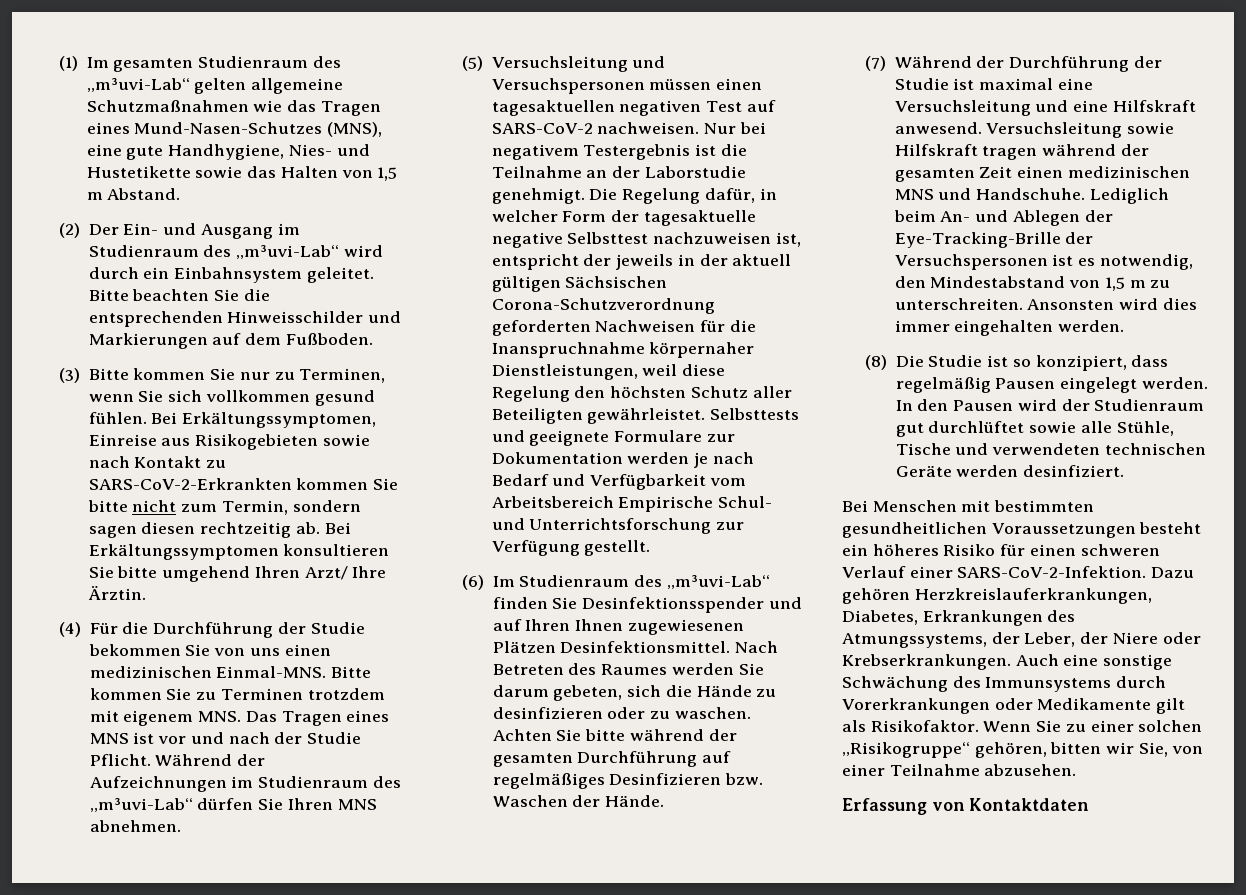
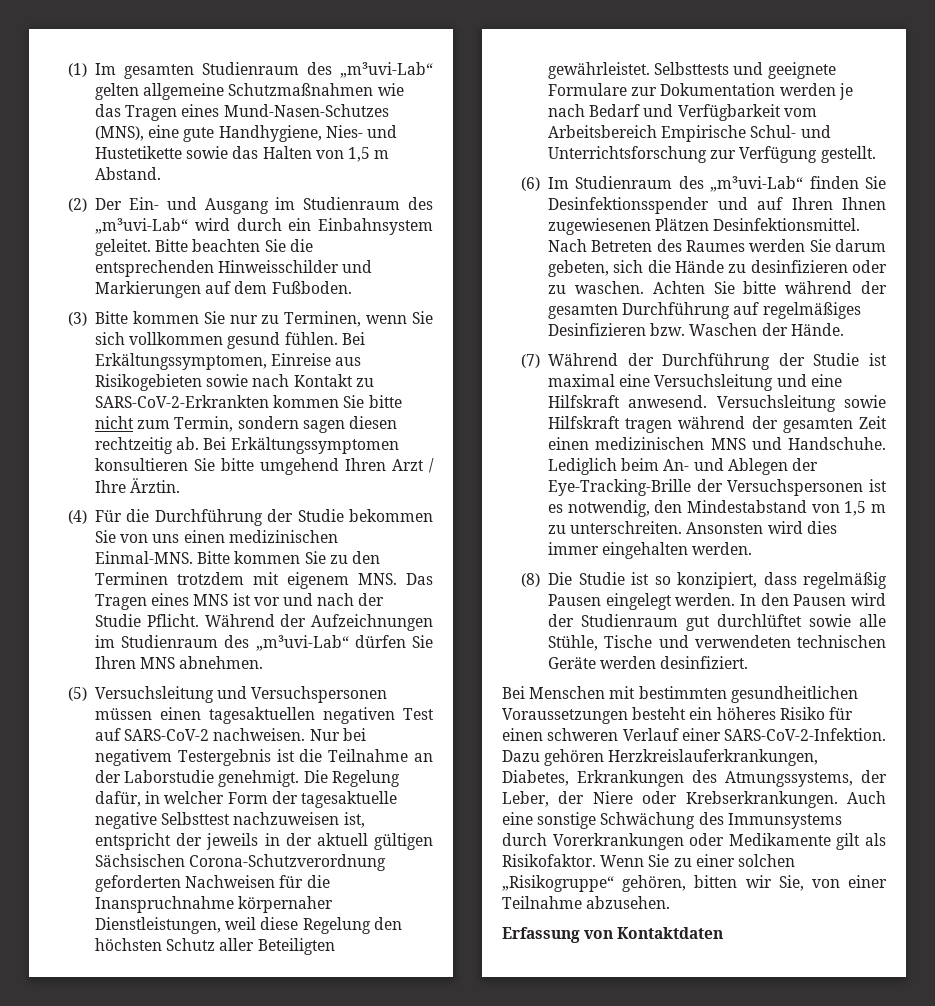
[304,566,348,580] Arzt/ -> [392,458,434,473] Arzt /
(217, 696) none -> [351,551,380,564] den

